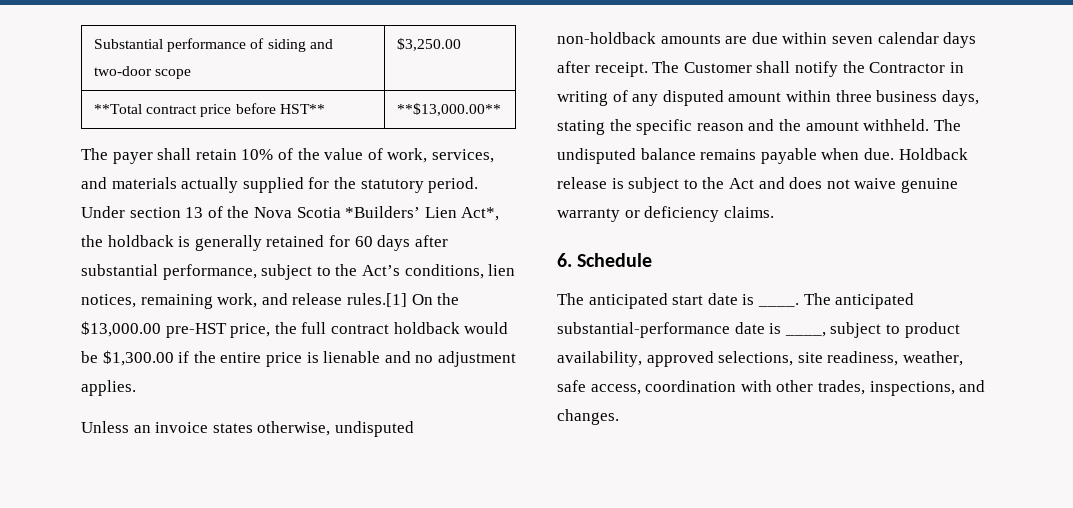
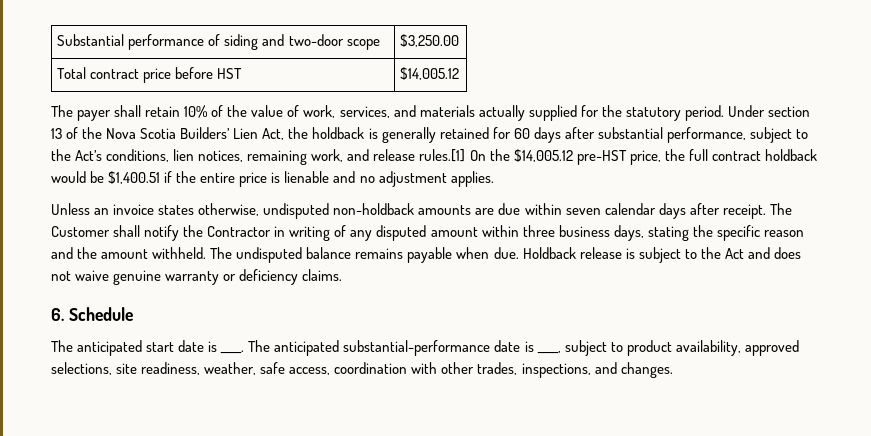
[93,104,142,114] **Total -> [57,67,87,79] Total
[279,104,325,114] [396,103,501,116] HST** | **$13,000.00** -> [217,68,243,79] [400,67,460,80] HST | $14,005.12
[345,206,500,221] *Builders’ Lien Act*, -> [180,127,285,140] Builders’ Lien Act,
[81,321,161,337] $13,000.00 -> [513,149,573,162] $14,005.12
[102,350,174,366] $1,300.00 -> [108,171,161,184] $1,400.51

